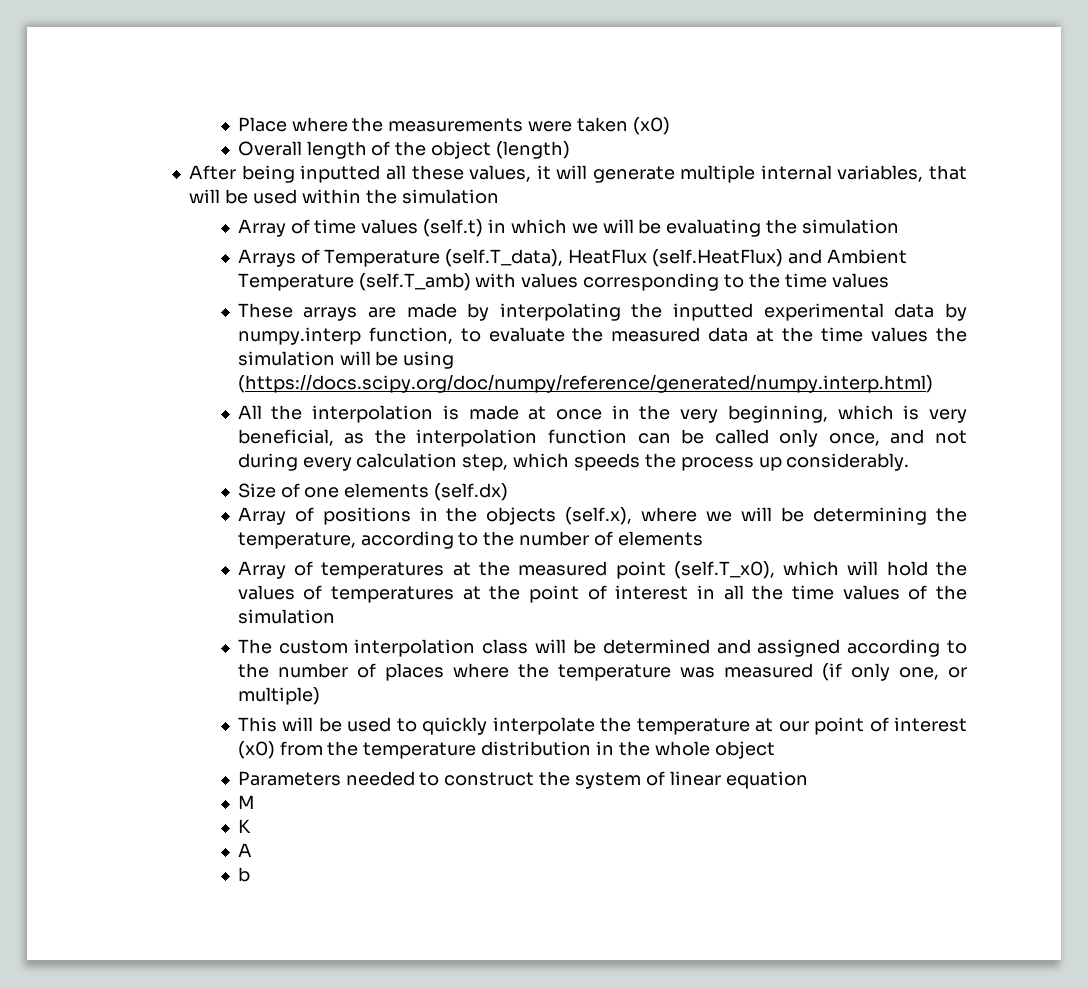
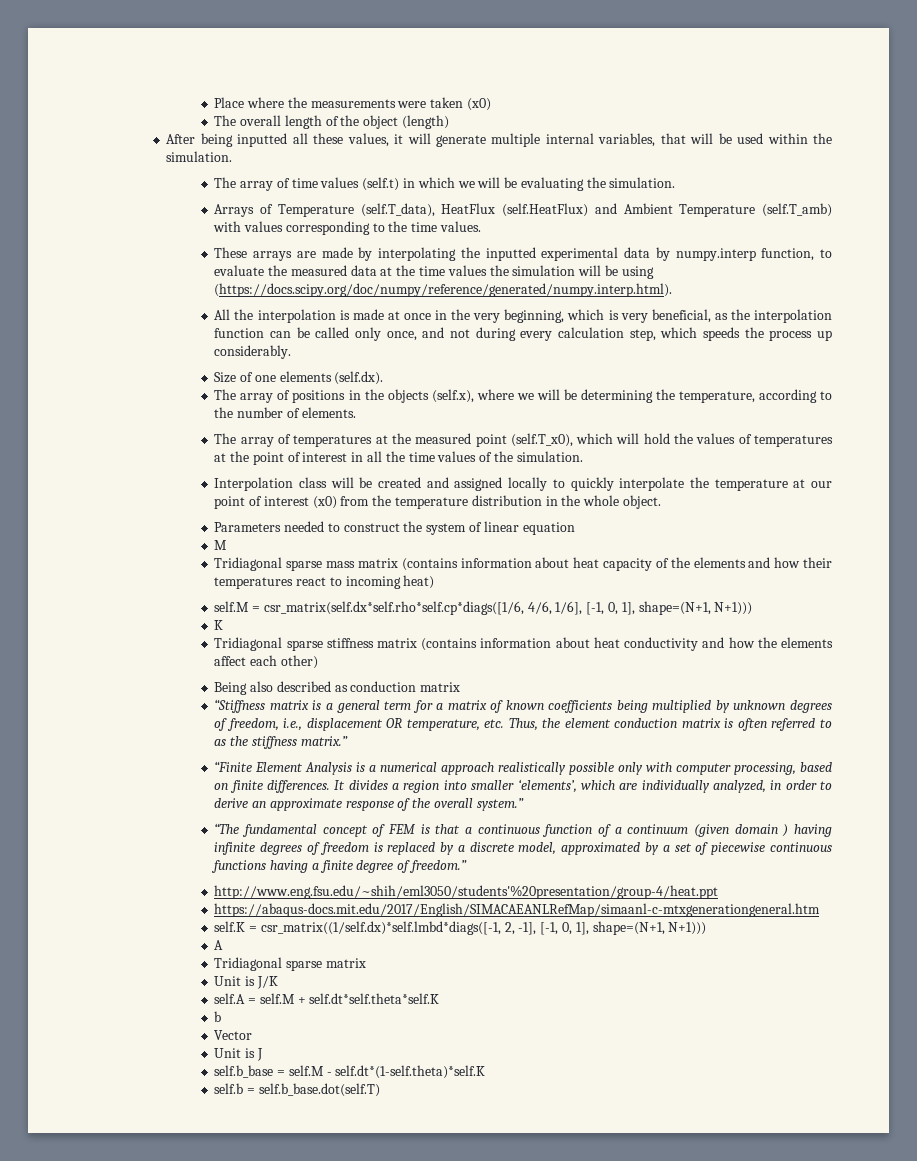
[237,141,302,156] Overall -> [214,115,282,126] The overall
[401,189,499,204] [237,219,286,237] simulation // Array -> [166,151,233,162] [214,177,274,191] simulation. // The array
[802,219,900,234] simulation -> [609,177,676,188] simulation.
[831,273,889,288] values -> [440,221,482,232] values.
[237,374,933,393] (https://docs.scipy.org/doc/numpy/reference/generated/numpy.interp.html) -> [214,283,673,297] (https://docs.scipy.org/doc/numpy/reference/generated/numpy.interp.html).
[434,483,509,501] [237,507,286,525] (self.dx) // Array -> [334,371,384,385] [214,389,274,403] (self.dx). // The array
[617,531,703,546] [237,561,286,579] elements // Array -> [301,407,356,418] [214,433,274,447] elements. // The array
[237,609,335,624] [237,639,476,657] simulation // The custom interpolation -> [516,451,583,462] [214,477,294,491] simulation. // Interpolation
[602,639,710,654] determined -> [378,477,422,488] created
[847,639,968,657] [237,663,968,681] [237,687,320,705] [237,717,392,732] according to the number of places where the temperature was measured (if only one, or multiple) // This will be used -> [508,477,548,491] locally
[714,741,775,759] object -> [622,495,661,509] object.
[237,819,251,833] [237,843,252,857] [237,867,250,882] K // A // b -> [214,557,832,571] [214,575,435,589] [214,601,753,615] [214,620,224,630] [214,637,834,651] [214,655,318,669] [214,681,461,695] [214,699,832,713] [214,718,832,731] [214,736,348,749] [214,761,833,775] [214,779,832,793] [214,798,524,811] [214,823,832,837] [214,842,832,855] [211,860,468,873] [214,885,719,899] [214,903,821,917] [214,921,707,935] [214,940,224,950] [214,957,366,971] [214,976,278,989] [214,993,440,1004] [214,1011,222,1022] [214,1030,253,1040] [214,1048,263,1061] [214,1065,486,1079] [214,1083,380,1097] Tridiagonal sparse mass matrix (contains information about heat capacity of the elements and how their temperatures react to incoming heat) // self.M = csr_matrix(self.dx*self.rho*self.cp*diags([1/6, 4/6, 1/6], [-1, 0, 1], shape=(N+1, N+1))) // K // Tridiagonal sparse stiffness matrix (contains information about heat conductivity and how the elements affect each other) // Being also described as conduction matrix // “Stiffness matrix is a general term for a matrix of known coefficients being multiplied by unknown degrees of freedom, i.e., displacement OR temperature, etc. Thus, the element conduction matrix is often referred to as the stiffness matrix.” // “Finite Element Analysis is a numerical approach realistically possible only with computer processing, based on finite differences. It divides a region into smaller ‘elements’, which are individually analyzed, in order to derive an approximate response of the overall system.” // “The fundamental concept of FEM is that a continuous function of a continuum (given domain ) having infinite degrees of freedom is replaced by a discrete model, approximated by a set of piecewise continuous functions having a finite degree of freedom.” // http://www.eng.fsu.edu/~shih/eml3050/students'%20presentation/group-4/heat.ppt // https://abaqus-docs.mit.edu/2017/English/SIMACAEANLRefMap/simaanl-c-mtxgenerationgeneral.htm // self.K = csr_matrix((1/self.dx)*self.lmbd*diags([-1, 2, -1], [-1, 0, 1], shape=(N+1, N+1))) // A // Tridiagonal sparse matrix // Unit is J/K // self.A = self.M + self.dt*self.theta*self.K // b // Vector // Unit is J // self.b_base = self.M - self.dt*(1-self.theta)*self.K // self.b = self.b_base.dot(self.T)

